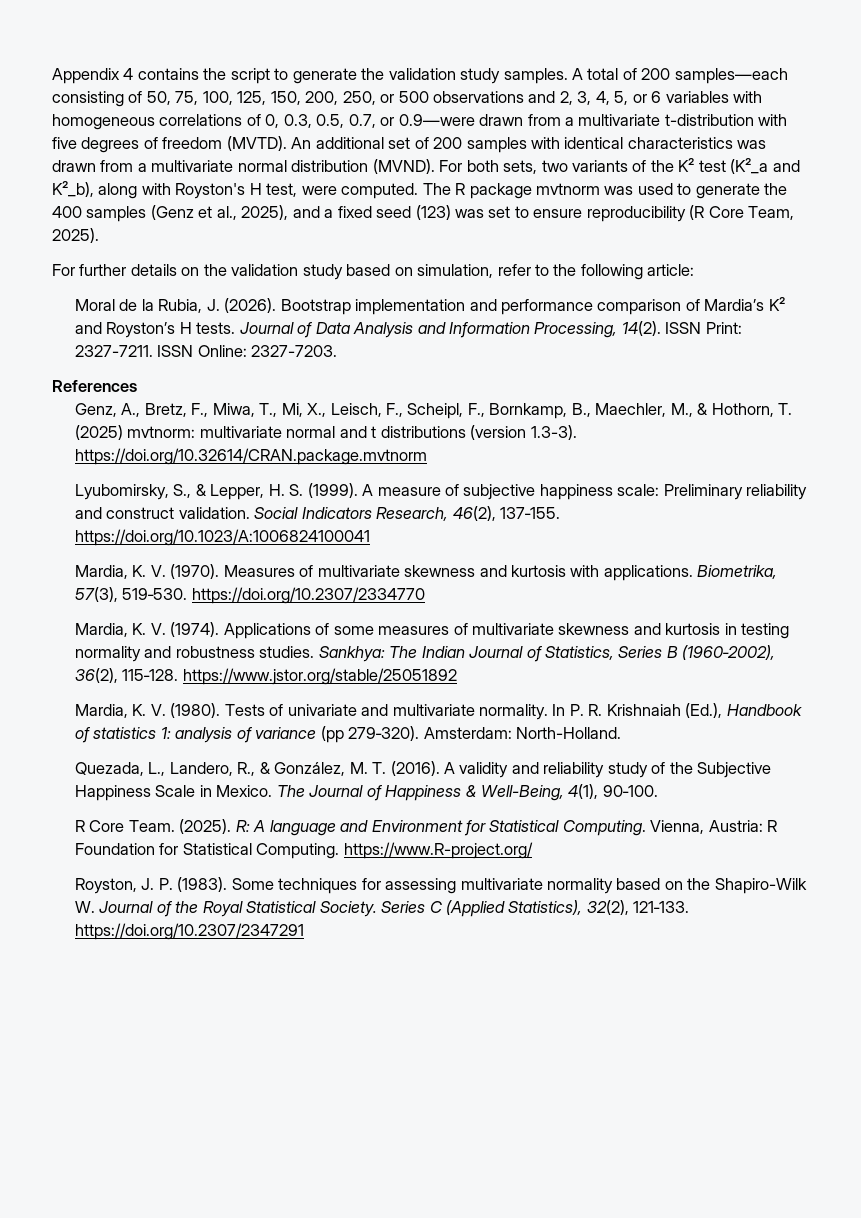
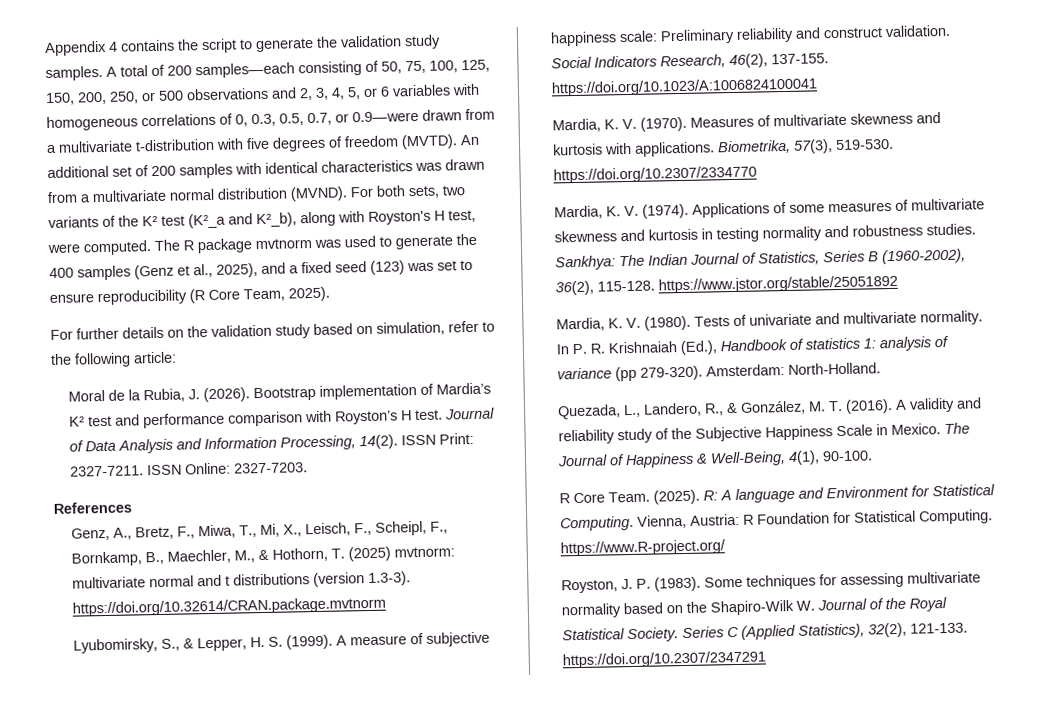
[469,297,785,315] [74,322,236,338] and performance comparison of Mardia’s K² and Royston’s H tests. -> [419,382,491,395] [68,409,443,429] of Mardia’s K² test and performance comparison with Royston’s H test.

